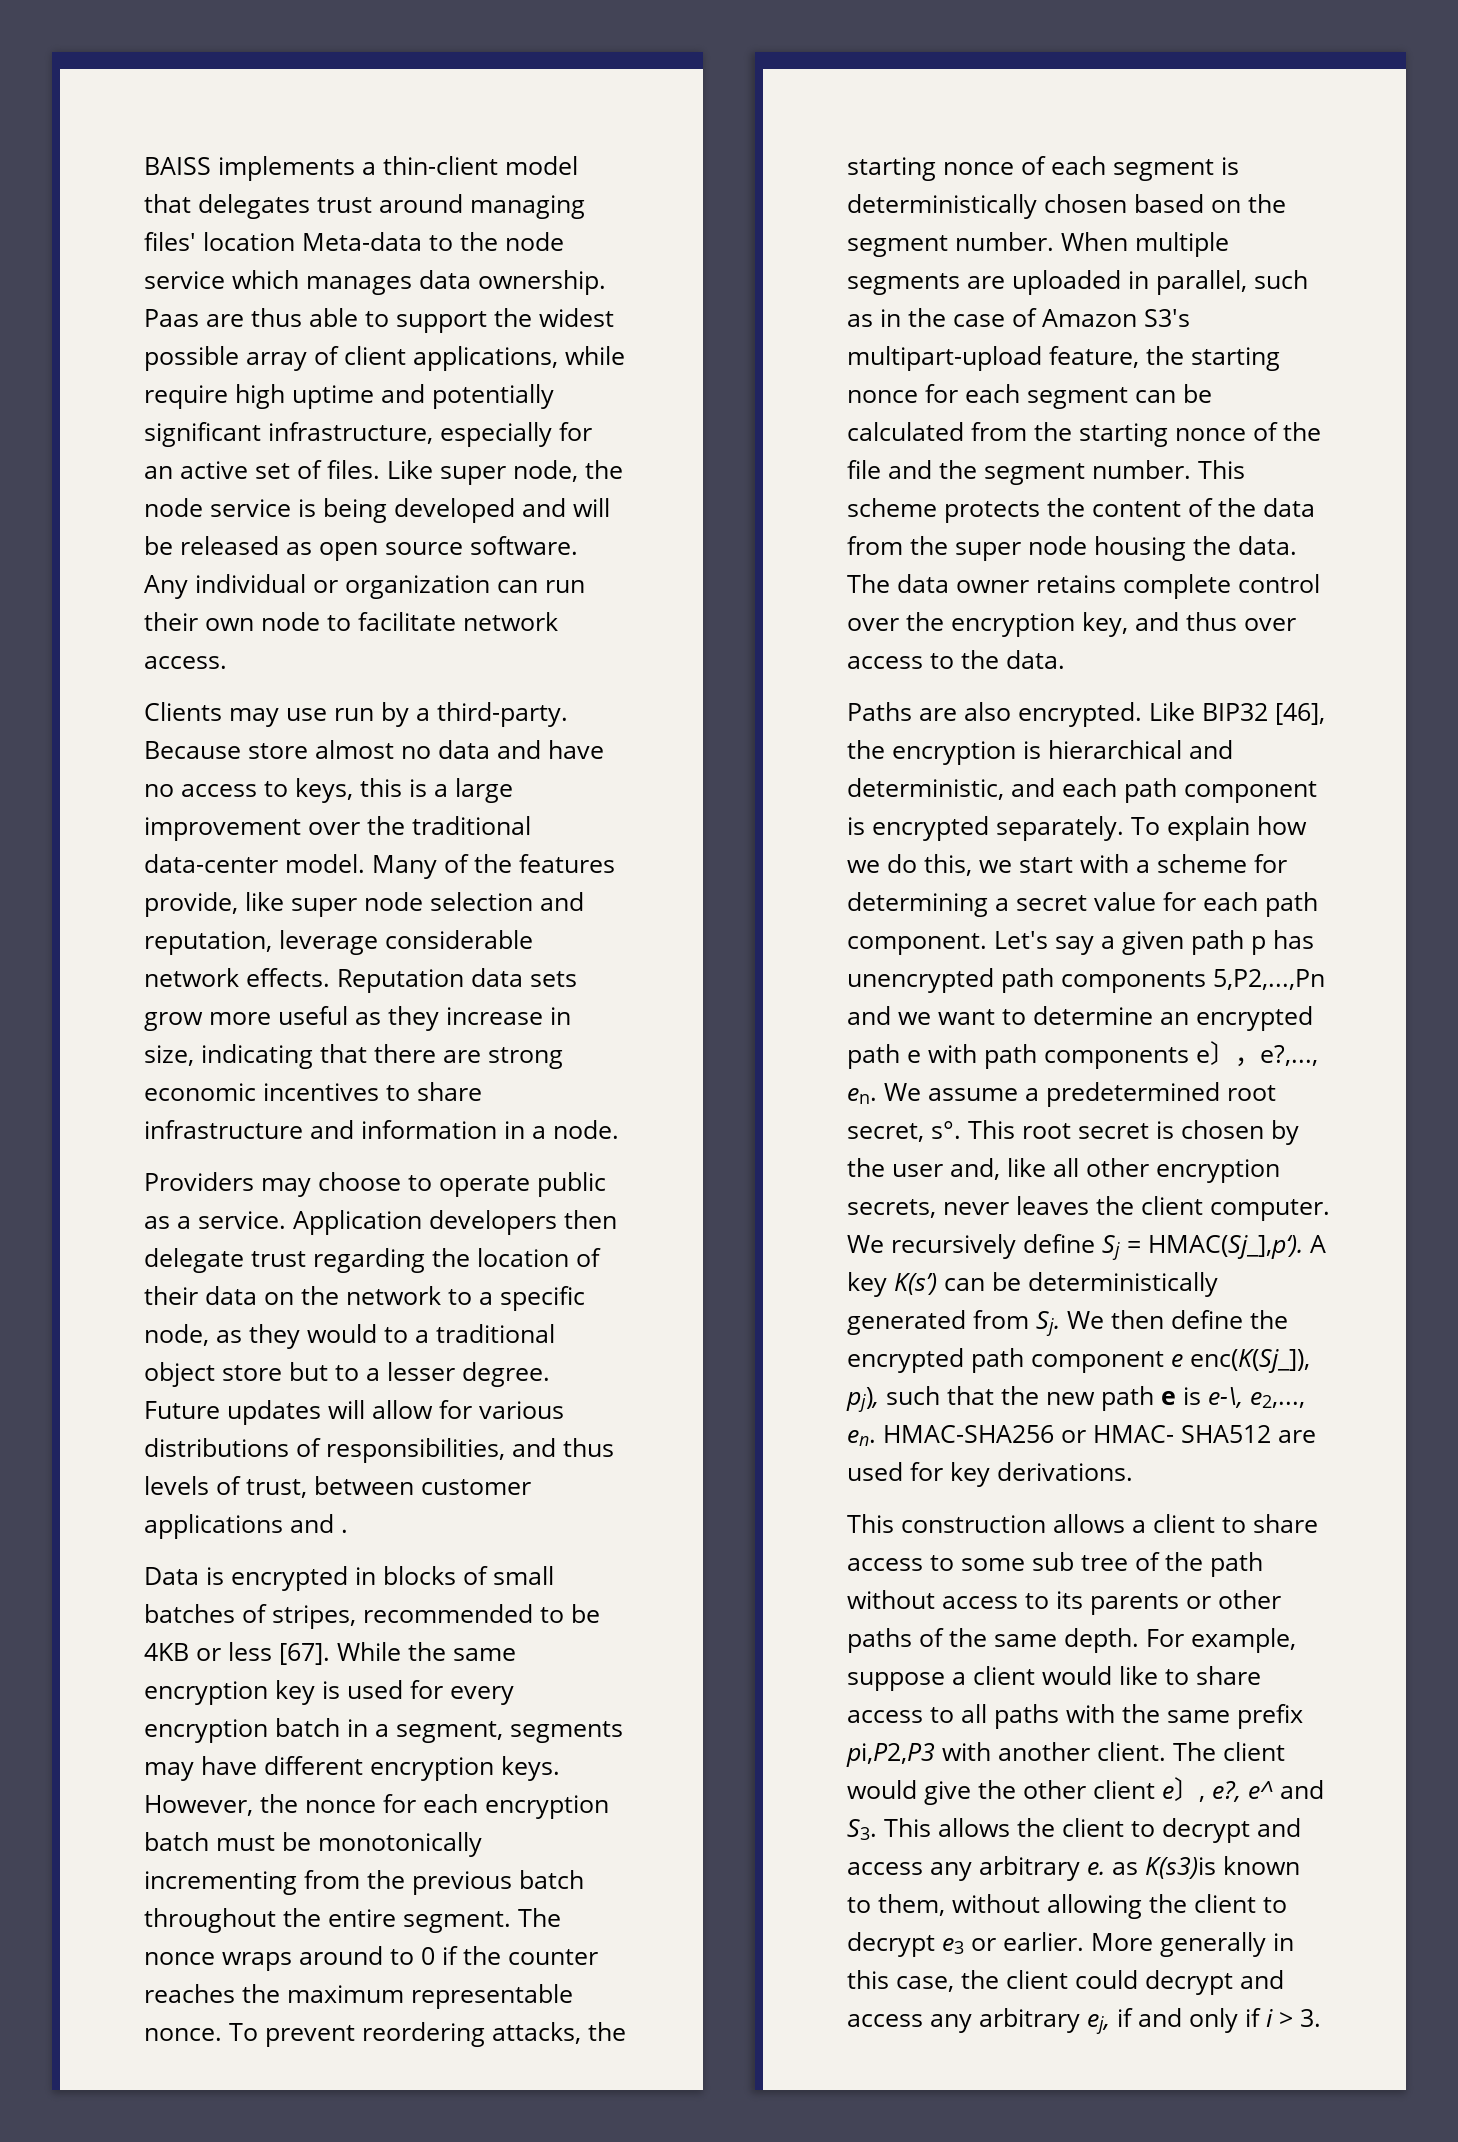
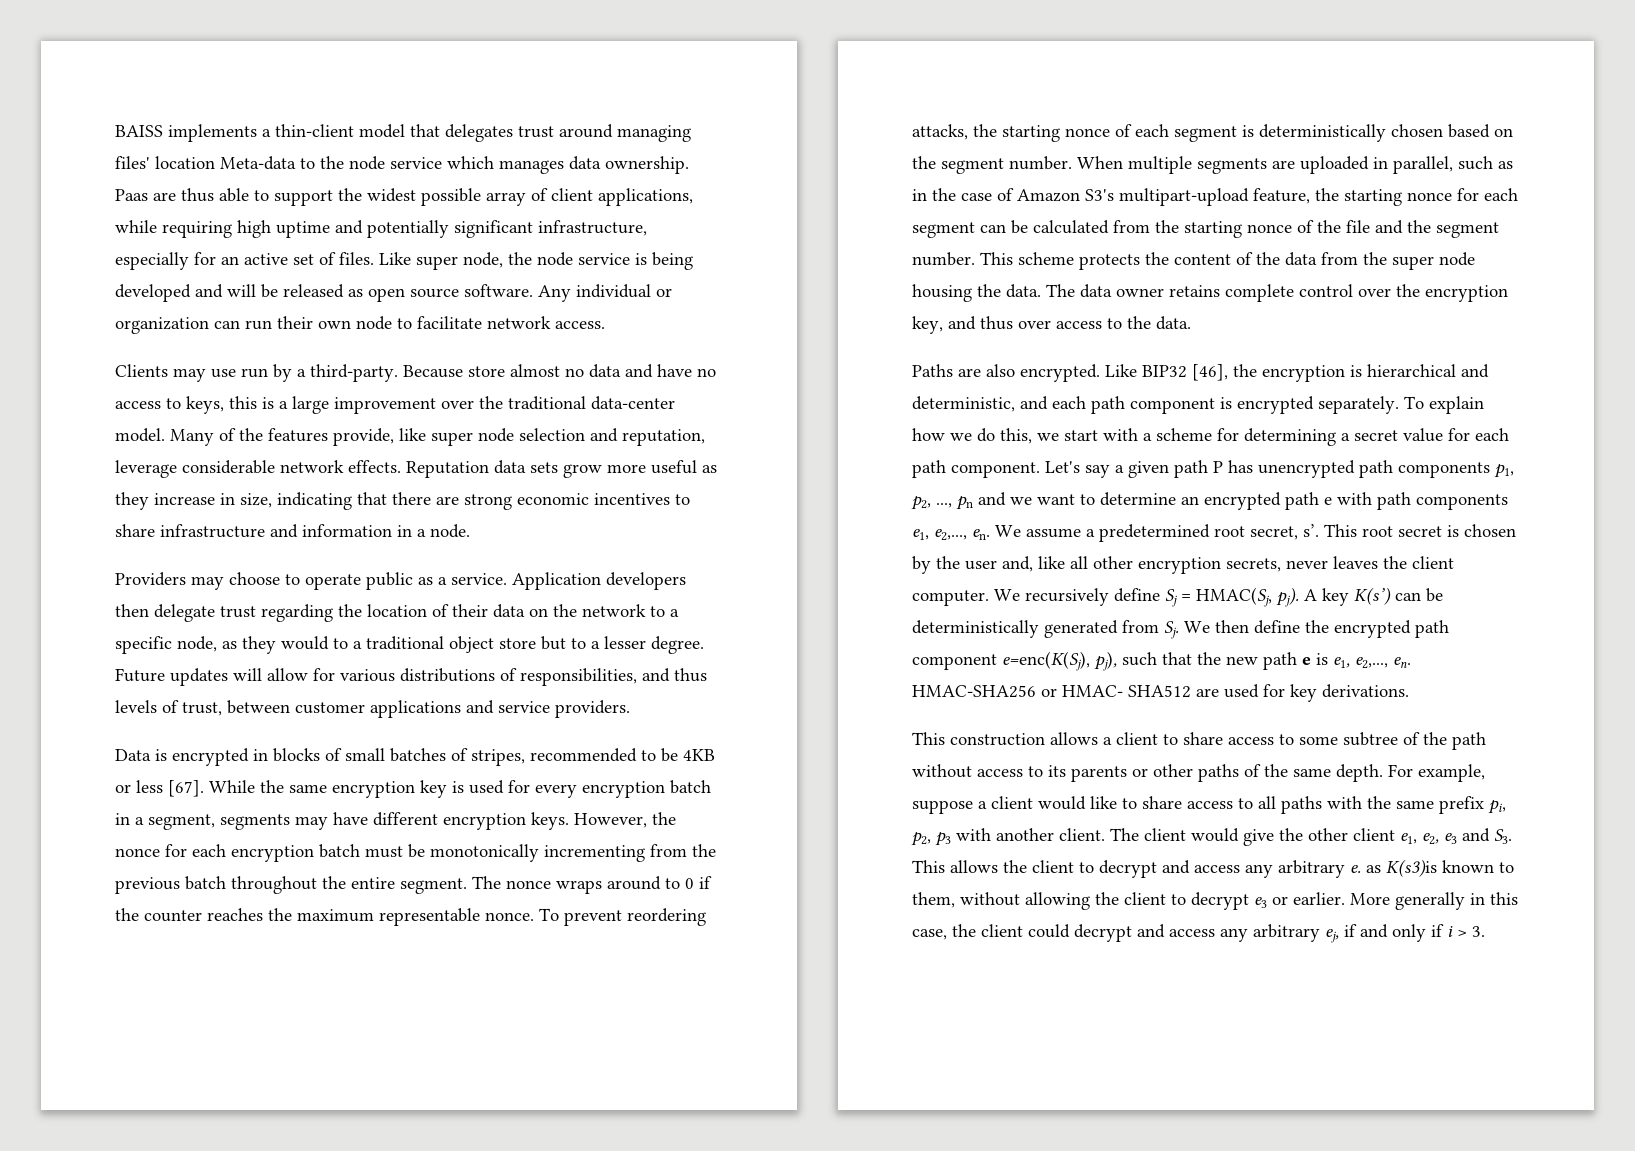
[144,385,228,409] require -> [162,221,232,238] requiring
[341,1529,348,1533] . -> [498,700,630,718] service providers.
[1251,936,1266,955] p -> [1213,461,1223,473] P
[1213,969,1325,990] 5,P2,...,Pn -> [1494,464,1514,478] [911,496,973,510] p1, p2, ..., pn
[1196,1041,1318,1067] e〕，e?,..., -> [912,529,967,541] e1, e2,...,
[931,1121,961,1139] s°. -> [1303,524,1319,537] s’.
[1148,1235,1303,1259] HMAC(Sj_],p‘). -> [1196,587,1299,607] HMAC(Sj, pj).
[1171,1349,1310,1373] e enc(K(Sj_]), -> [1002,651,1090,671] e=enc(K(Sj),
[1208,1387,1243,1408] e-\, -> [1333,657,1350,668] e1,
[1032,1552,1128,1571] sub tree -> [1343,732,1398,746] subtree
[846,1743,935,1767] pi,P2,P3 -> [1488,800,1506,814] [911,832,951,846] pi, p2, p3
[1162,1777,1273,1802] e〕, e?, e^ -> [1400,833,1457,845] e1, e2, e3

